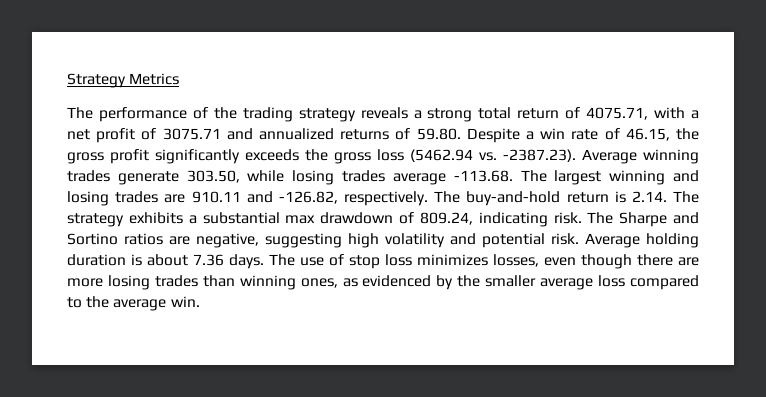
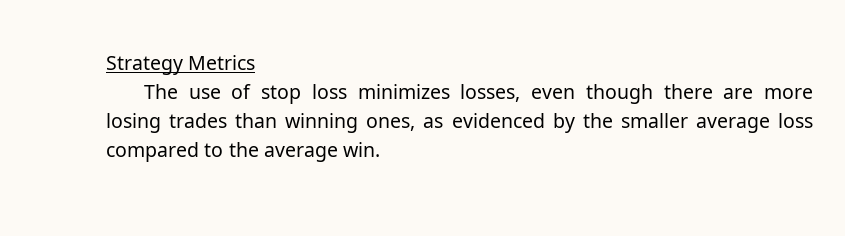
[98,107,700,122] [67,128,699,143] [67,149,699,164] [67,170,699,185] [67,191,699,206] [67,212,700,227] [67,233,699,248] [67,254,295,269] performance of the trading strategy reveals a strong total return of 4075.71, with a net profit of 3075.71 and annualized returns of 59.80. Despite a win rate of 46.15, the gross profit significantly exceeds the gross loss (5462.94 vs. -2387.23). Average winning trades generate 303.50, while losing trades average -113.68. The largest winning and losing trades are 910.11 and -126.82, respectively. The buy-and-hold return is 2.14. The strategy exhibits a substantial max drawdown of 809.24, indicating risk. The Sharpe and Sortino ratios are negative, suggesting high volatility and potential risk. Average holding duration is about 7.36 days. The -> (178, 91) none

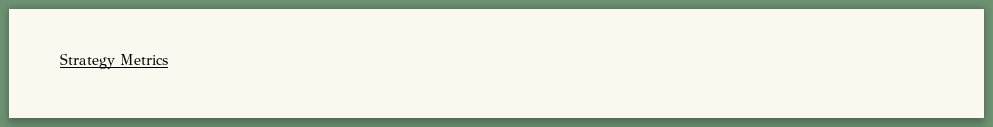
[143,84,814,104] [106,113,814,133] [106,142,381,162] // The use of stop loss minimizes losses, even though there are more losing trades than winning ones, as evidenced by the smaller average loss compared to the average win. -> (168, 59) none

